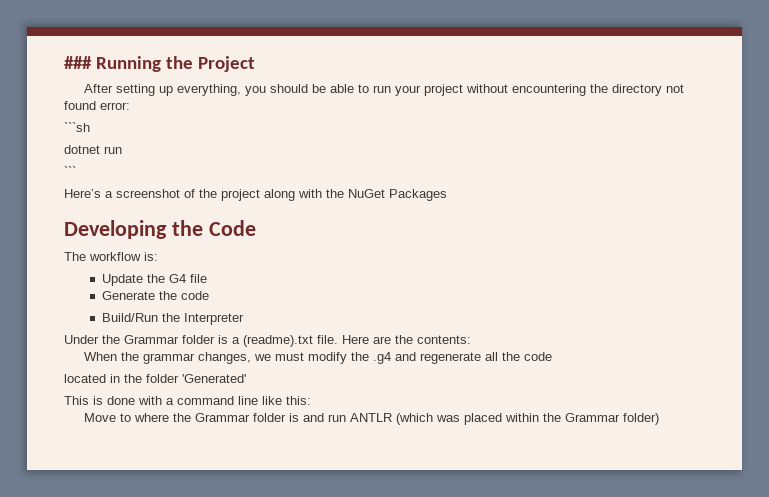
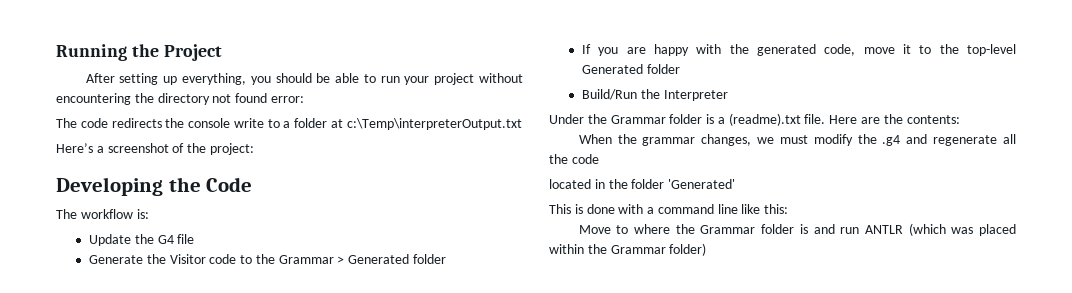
[64,56,92,69] ### -> (56, 52) none
[64,122,90,132] [64,145,122,154] [64,166,76,176] ```sh // dotnet run // ``` -> [56,118,522,130] The code redirects the console write to a folder at c:\Temp\interpreterOutput.txt
[221,189,447,201] project along with the NuGet Packages -> [209,143,254,155] project:
[180,291,209,300] code -> [169,254,446,264] [581,44,1016,56] [581,64,680,74] Visitor code to the Grammar > Generated folder // If you are happy with the generated code, move it to the top-level Generated folder

